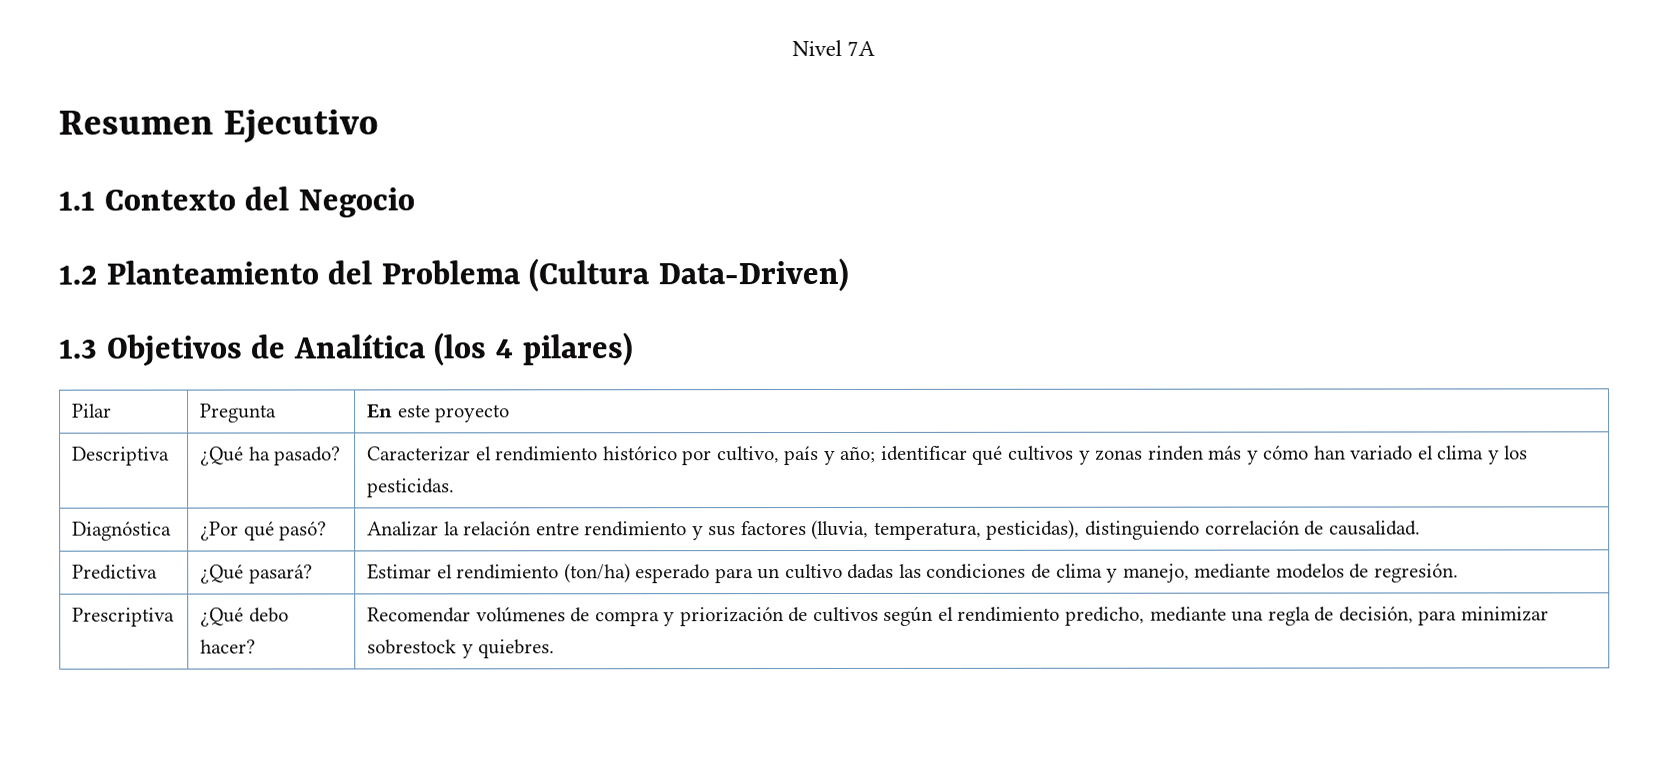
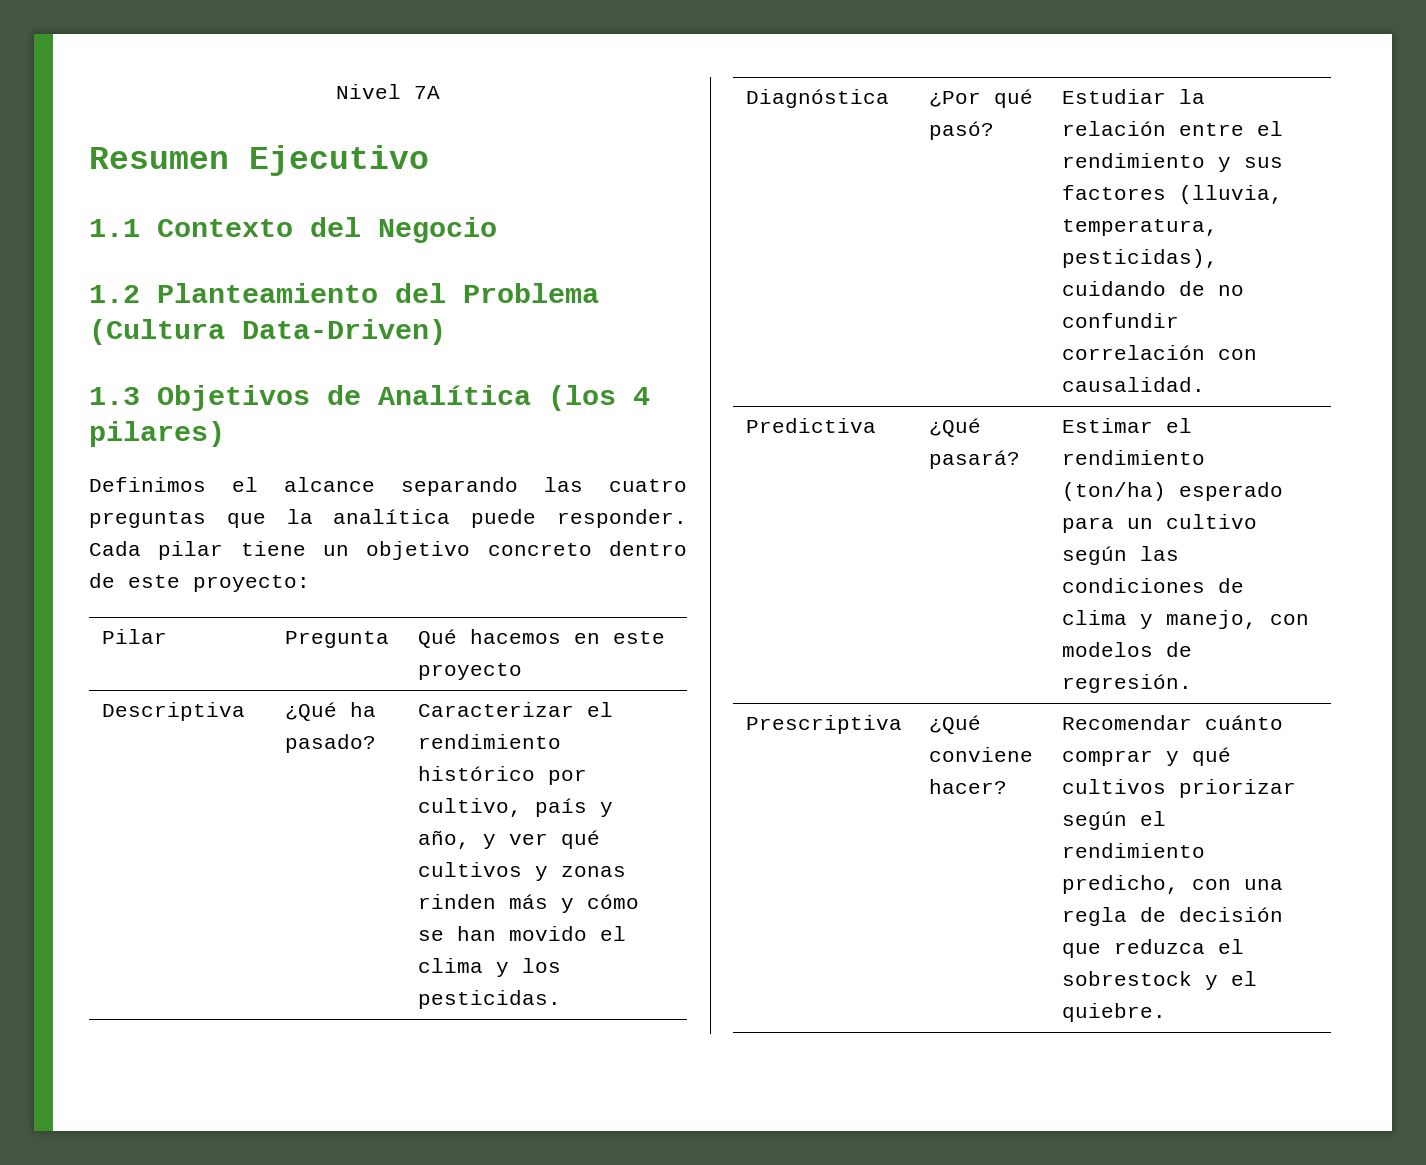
(633, 349) none -> [89,477,687,496] [89,509,687,528] [89,541,687,560] [89,573,310,592] // Definimos el alcance separando las cuatro preguntas que la analítica puede responder. Cada pilar tiene un objetivo concreto dentro de este proyecto:
[367,403,394,419] En -> [418,629,601,648] Qué hacemos en
[840,445,968,463] año; identificar -> [418,830,549,849] año, y ver
[1313,445,1414,461] han variado -> [418,926,588,941] se han movido
[367,521,440,537] Analizar -> [1062,89,1167,104] Estudiar
(580, 529) none -> [1257,121,1284,136] el
[1084,520,1325,540] distinguiendo correlación de -> [1062,281,1245,296] [1062,313,1180,328] [1062,345,1258,360] cuidando de no confundir correlación con
[847,563,895,579] dadas -> [1062,546,1128,565] según
[1194,563,1272,579] mediante -> [1270,614,1310,625] con
[248,607,289,623] debo -> [929,747,1034,762] conviene
[475,606,879,627] volúmenes de compra y priorización de cultivos -> [1205,715,1284,730] [1062,747,1232,766] [1062,779,1297,798] cuánto comprar y qué cultivos priorizar
[1149,606,1227,622] mediante -> [1192,879,1232,890] con
[1338,606,1549,626] [367,639,556,659] decisión, para minimizar sobrestock y quiebres. -> [1179,907,1284,922] [1062,939,1245,958] [1062,971,1258,990] [1062,1003,1167,1022] decisión que reduzca el sobrestock y el quiebre.

